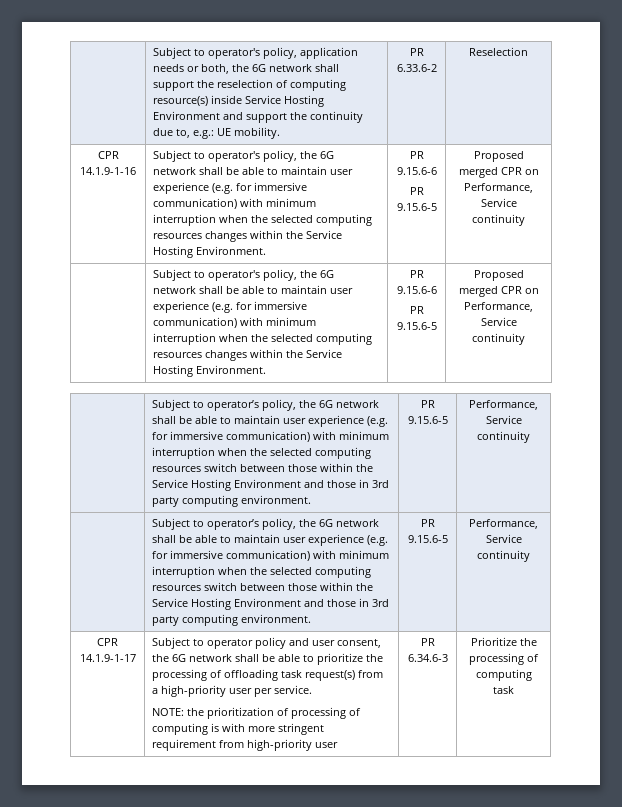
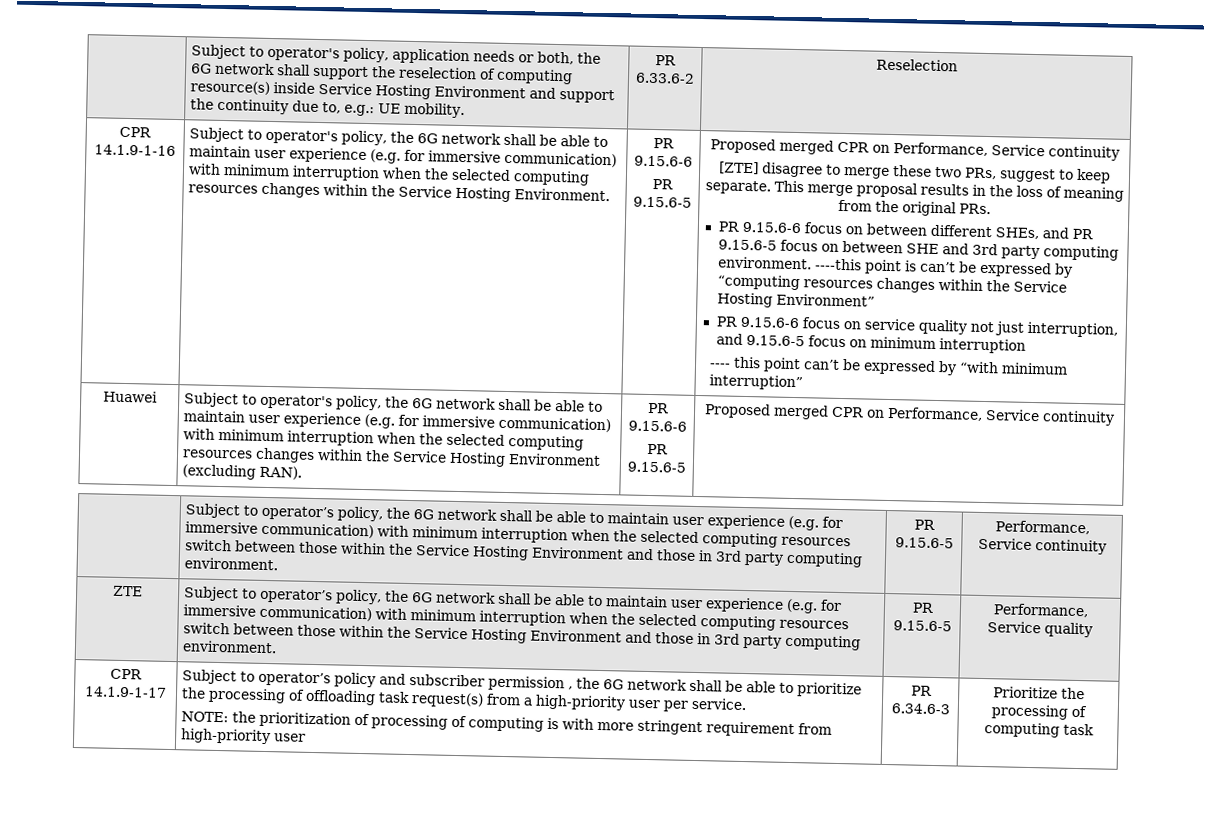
(525, 220) // -> [719,161,1111,184] [704,180,1124,202] [837,199,991,217] [717,221,1093,240] [717,239,1119,261] [717,256,1073,278] [716,274,1067,293] [716,292,875,308] [715,316,1118,338] [715,333,1026,354] [709,356,1069,376] [709,374,804,391] [103,390,158,403] // [ZTE] disagree to merge these two PRs, suggest to keep separate. This merge proposal results in the loss of meaning from the original PRs. // PR 9.15.6-6 focus on between different SHEs, and PR 9.15.6-5 focus on between SHE and 3rd party computing environment. ----this point is can’t be expressed by “computing resources changes within the Service Hosting Environment” // PR 9.15.6-6 focus on service quality not just interruption, and 9.15.6-5 focus on minimum interruption // ---- this point can’t be expressed by “with minimum interruption” // Huawei
[196,365,267,374] Environment. -> [507,453,601,466] [181,464,302,480] Environment (excluding RAN).
(530, 437) none -> [113,585,143,597] ZTE
[477,550,530,562] continuity -> [1044,622,1093,638] quality
[207,639,254,649] operator -> [257,671,331,687] operator’s
[312,639,382,648] user consent, -> [408,673,573,692] subscriber permission ,

